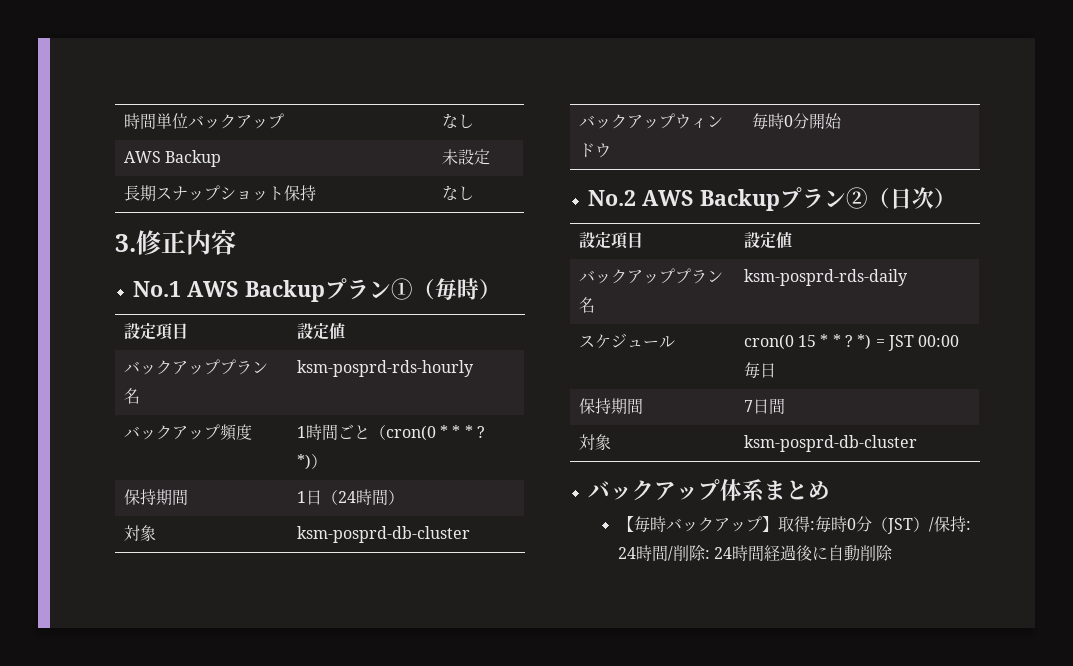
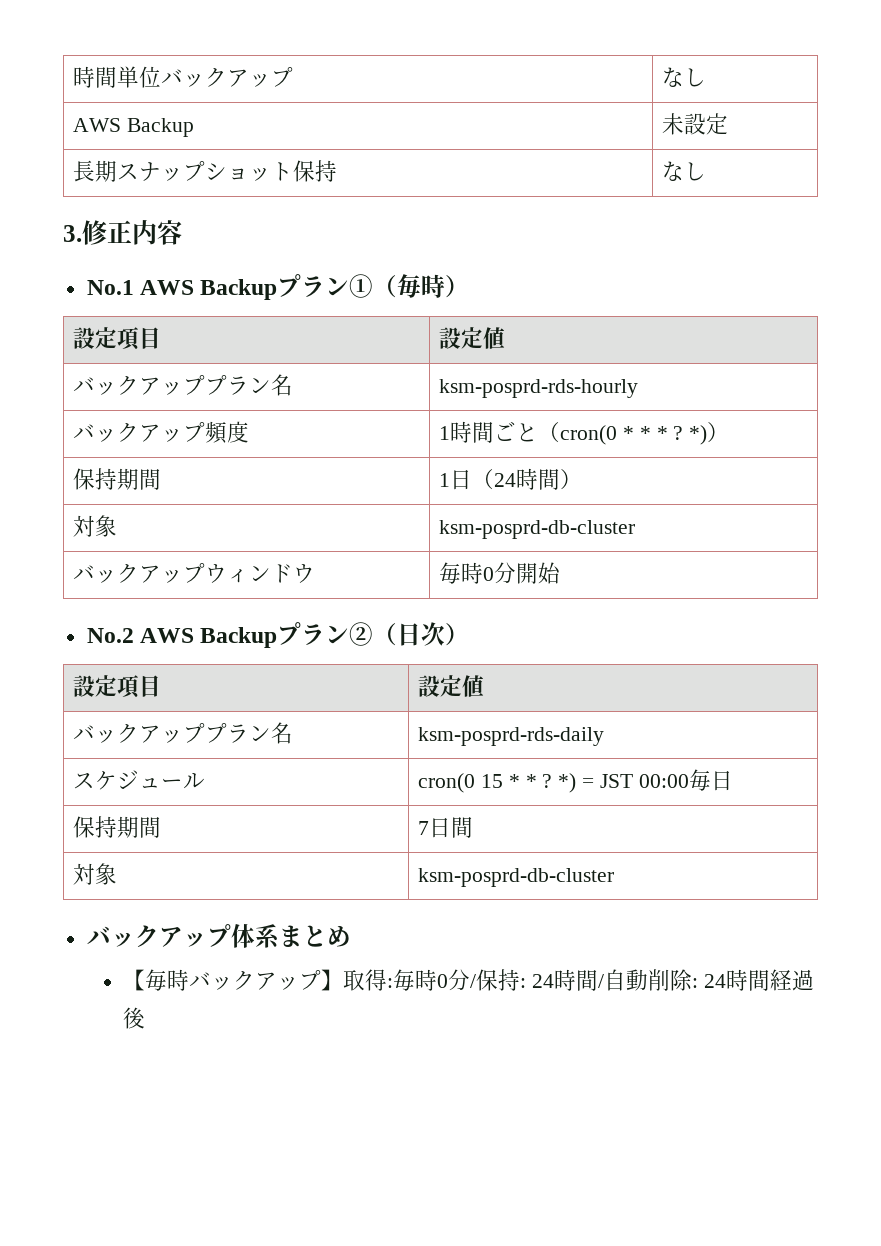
[871,517,929,534] （JST） -> (471, 980) none
(673, 553) none -> [603,969,648,991] 自動
[811,545,893,561] に自動削除 -> (146, 1018) none

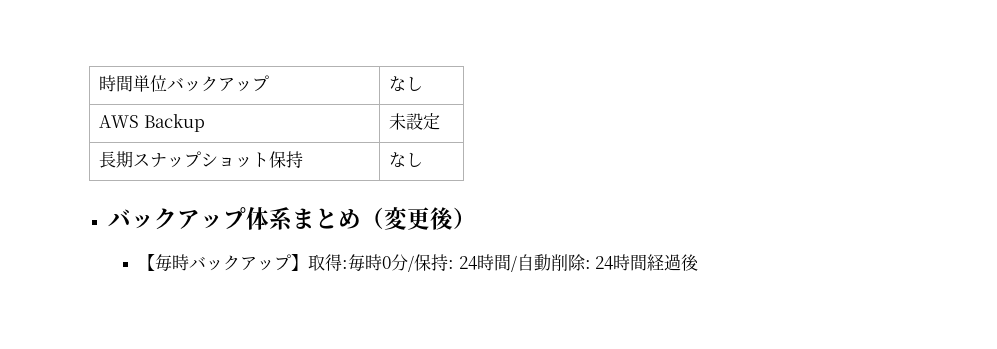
[63,220,182,245] [86,274,470,300] [73,327,162,350] [439,327,506,349] [73,374,294,396] [439,379,639,398] [73,421,250,444] [439,421,730,445] [73,468,162,490] [439,468,583,490] [73,515,118,537] [439,520,636,539] [73,563,316,583] [439,562,562,584] [86,622,470,648] [73,675,162,698] [418,675,485,697] [73,722,294,744] [418,727,605,746] [73,770,206,790] [418,769,733,793] [73,816,162,838] [418,817,474,838] [73,863,118,885] [418,868,615,887] // 3.修正内容 // No.1 AWS Backupプラン①（毎時） // 設定項目 | 設定値 // バックアッププラン名 | ksm-posprd-rds-hourly // バックアップ頻度 | 1時間ごと（cron(0 * * * ? *)） // 保持期間 | 1日（24時間） // 対象 | ksm-posprd-db-cluster // バックアップウィンドウ | 毎時0分開始 // No.2 AWS Backupプラン②（日次） // 設定項目 | 設定値 // バックアッププラン名 | ksm-posprd-rds-daily // スケジュール | cron(0 15 * * ? *) = JST 00:00毎日 // 保持期間 | 7日間 // 対象 | ksm-posprd-db-cluster -> (423, 159) none
(351, 936) none -> [360,207,476,230] （変更後）

